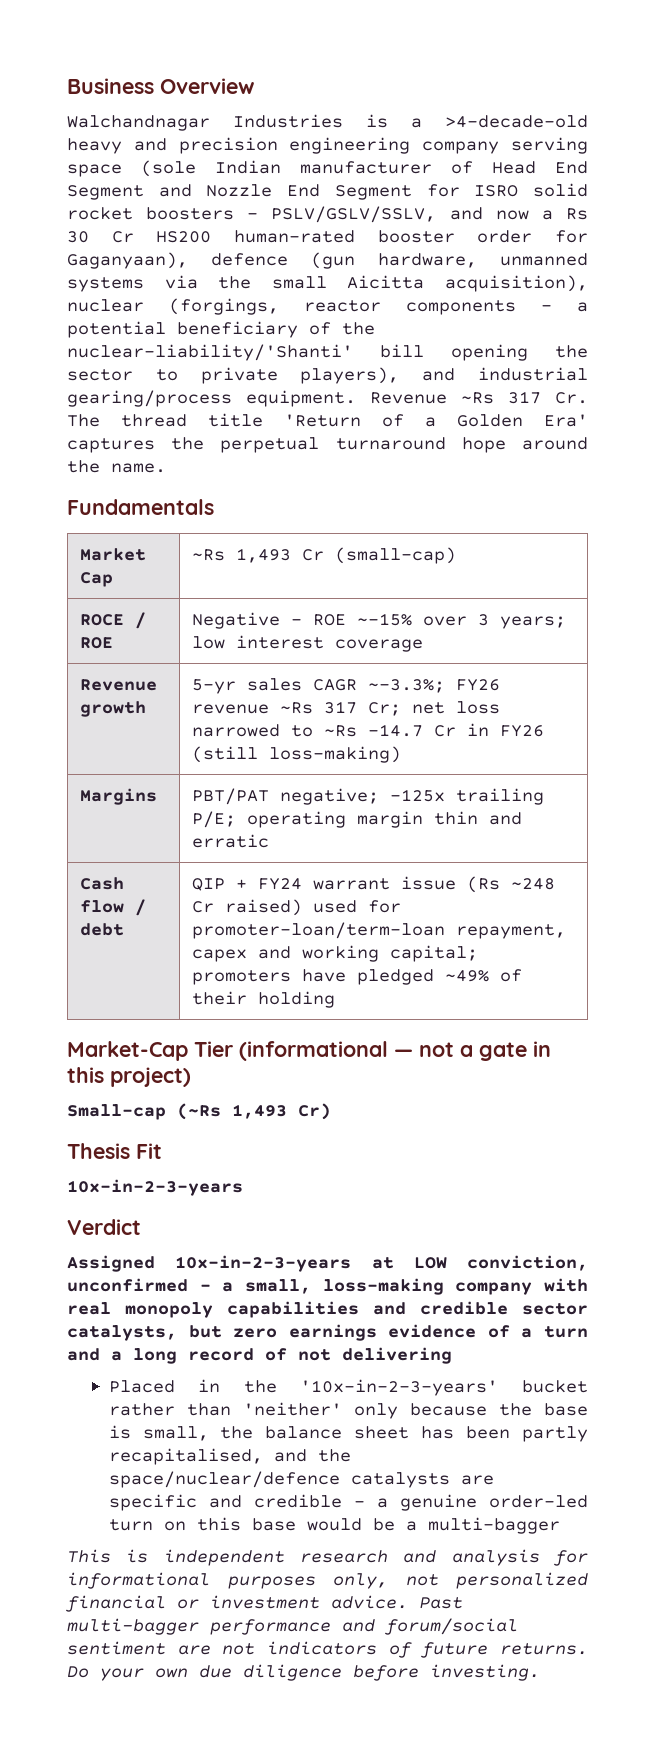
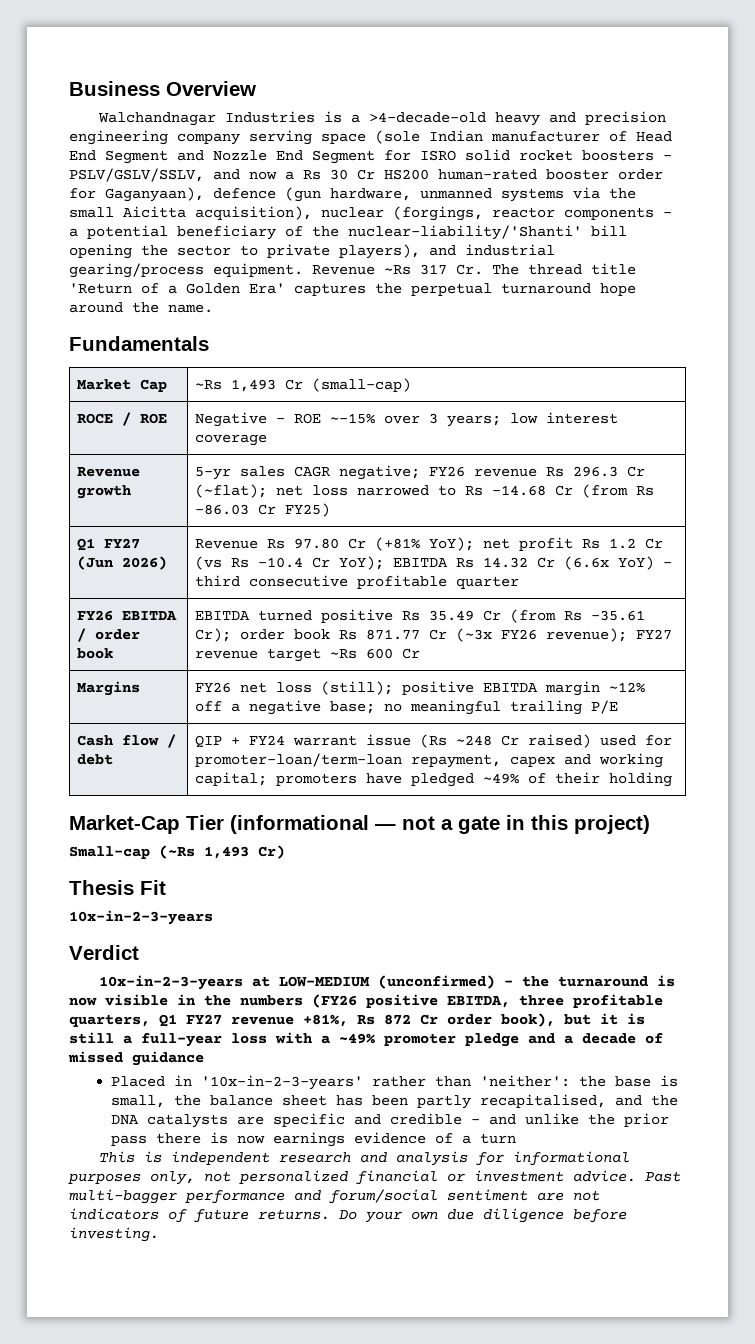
[368,679,446,693] ~-3.3%; -> [339,465,421,480] negative;
[280,701,501,716] [192,723,545,737] [192,746,402,763] [80,788,158,805] [192,788,545,805] [192,811,523,828] [192,834,270,848] ~Rs 317 Cr; net loss narrowed to ~Rs -14.7 Cr in FY26 (still loss-making) // Margins | PBT/PAT negative; -125x trailing P/E; operating margin thin and erratic -> [546,466,646,477] [195,484,655,498] [195,503,331,517] [77,538,141,551] [77,556,168,570] [195,537,664,551] [195,556,673,570] [195,575,520,589] [77,610,178,621] [77,628,141,642] [77,648,114,659] [195,609,646,623] [195,628,673,642] [195,648,421,662] [77,681,141,696] [195,681,646,696] [195,700,619,715] Rs 296.3 Cr (~flat); net loss narrowed to Rs -14.68 Cr (from Rs -86.03 Cr FY25) // Q1 FY27 (Jun 2026) | Revenue Rs 97.80 Cr (+81% YoY); net profit Rs 1.2 Cr (vs Rs -10.4 Cr YoY); EBITDA Rs 14.32 Cr (6.6x YoY) - third consecutive profitable quarter // FY26 EBITDA / order book | EBITDA turned positive Rs 35.49 Cr (from Rs -35.61 Cr); order book Rs 871.77 Cr (~3x FY26 revenue); FY27 revenue target ~Rs 600 Cr // Margins | FY26 net loss (still); positive EBITDA margin ~12% off a negative base; no meaningful trailing P/E
[67,1255,155,1272] Assigned -> (139, 952) none
[413,1255,588,1271] [67,1278,588,1295] [67,1301,588,1318] [67,1324,588,1341] [67,1347,452,1364] [108,1379,588,1396] [108,1402,487,1419] LOW conviction, unconfirmed - a small, loss-making company with real monopoly capabilities and credible sector catalysts, but zero earnings evidence of a turn and a long record of not delivering // Placed in the '10x-in-2-3-years' bucket rather than 'neither' only because -> [279,975,676,989] [69,994,663,1008] [69,1013,645,1027] [69,1032,663,1047] [68,1051,204,1066] [111,1075,571,1090] LOW-MEDIUM (unconfirmed) - the turnaround is now visible in the numbers (FY26 positive EBITDA, three profitable quarters, Q1 FY27 revenue +81%, Rs 872 Cr order book), but it is still a full-year loss with a ~49% promoter pledge and a decade of missed guidance // Placed in '10x-in-2-3-years' rather than 'neither':
[108,1471,340,1488] space/nuclear/defence -> [111,1115,140,1125] DNA
[376,1494,588,1511] [108,1517,560,1534] a genuine order-led turn on this base would be a multi-bagger -> [489,1113,670,1127] [111,1132,517,1147] and unlike the prior pass there is now earnings evidence of a turn

